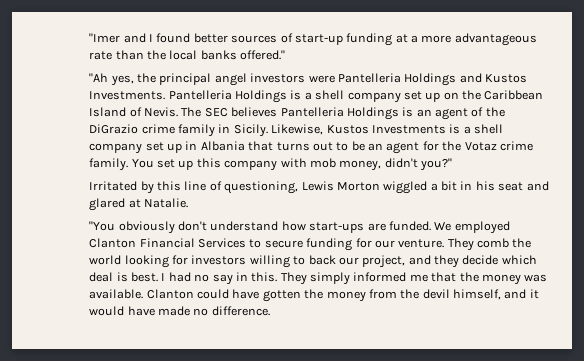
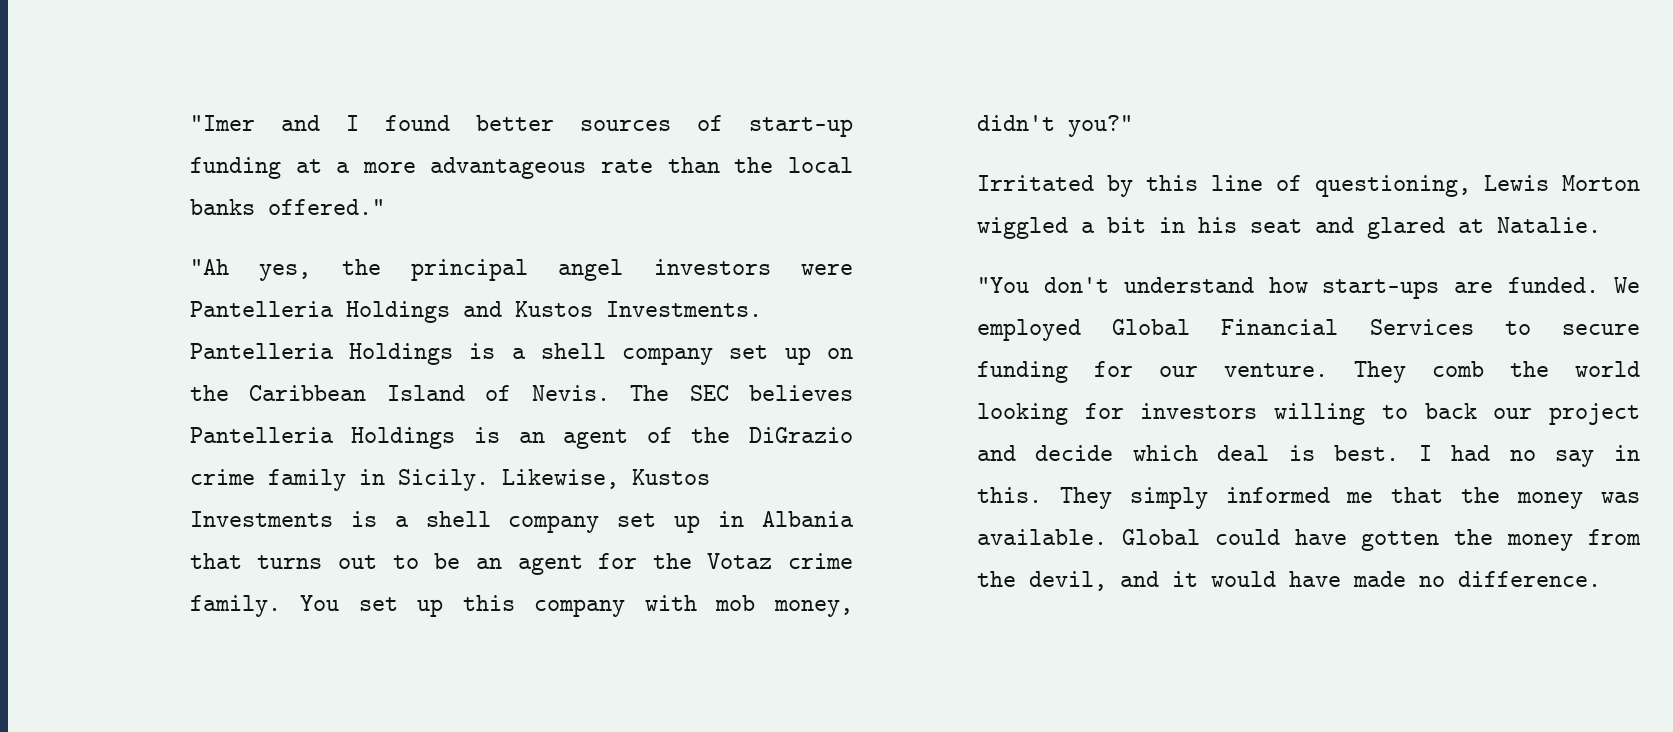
[118,221,175,234] obviously -> (1029, 285) none
[89,238,137,248] Clanton -> [1112,319,1191,335] Global
[362,255,460,268] project, and they -> [1549,403,1640,425] [976,445,1016,461] project and
[146,289,194,299] Clanton -> [1121,529,1200,545] Global
[422,289,502,300] devil himself, -> [1028,571,1107,591] devil,

